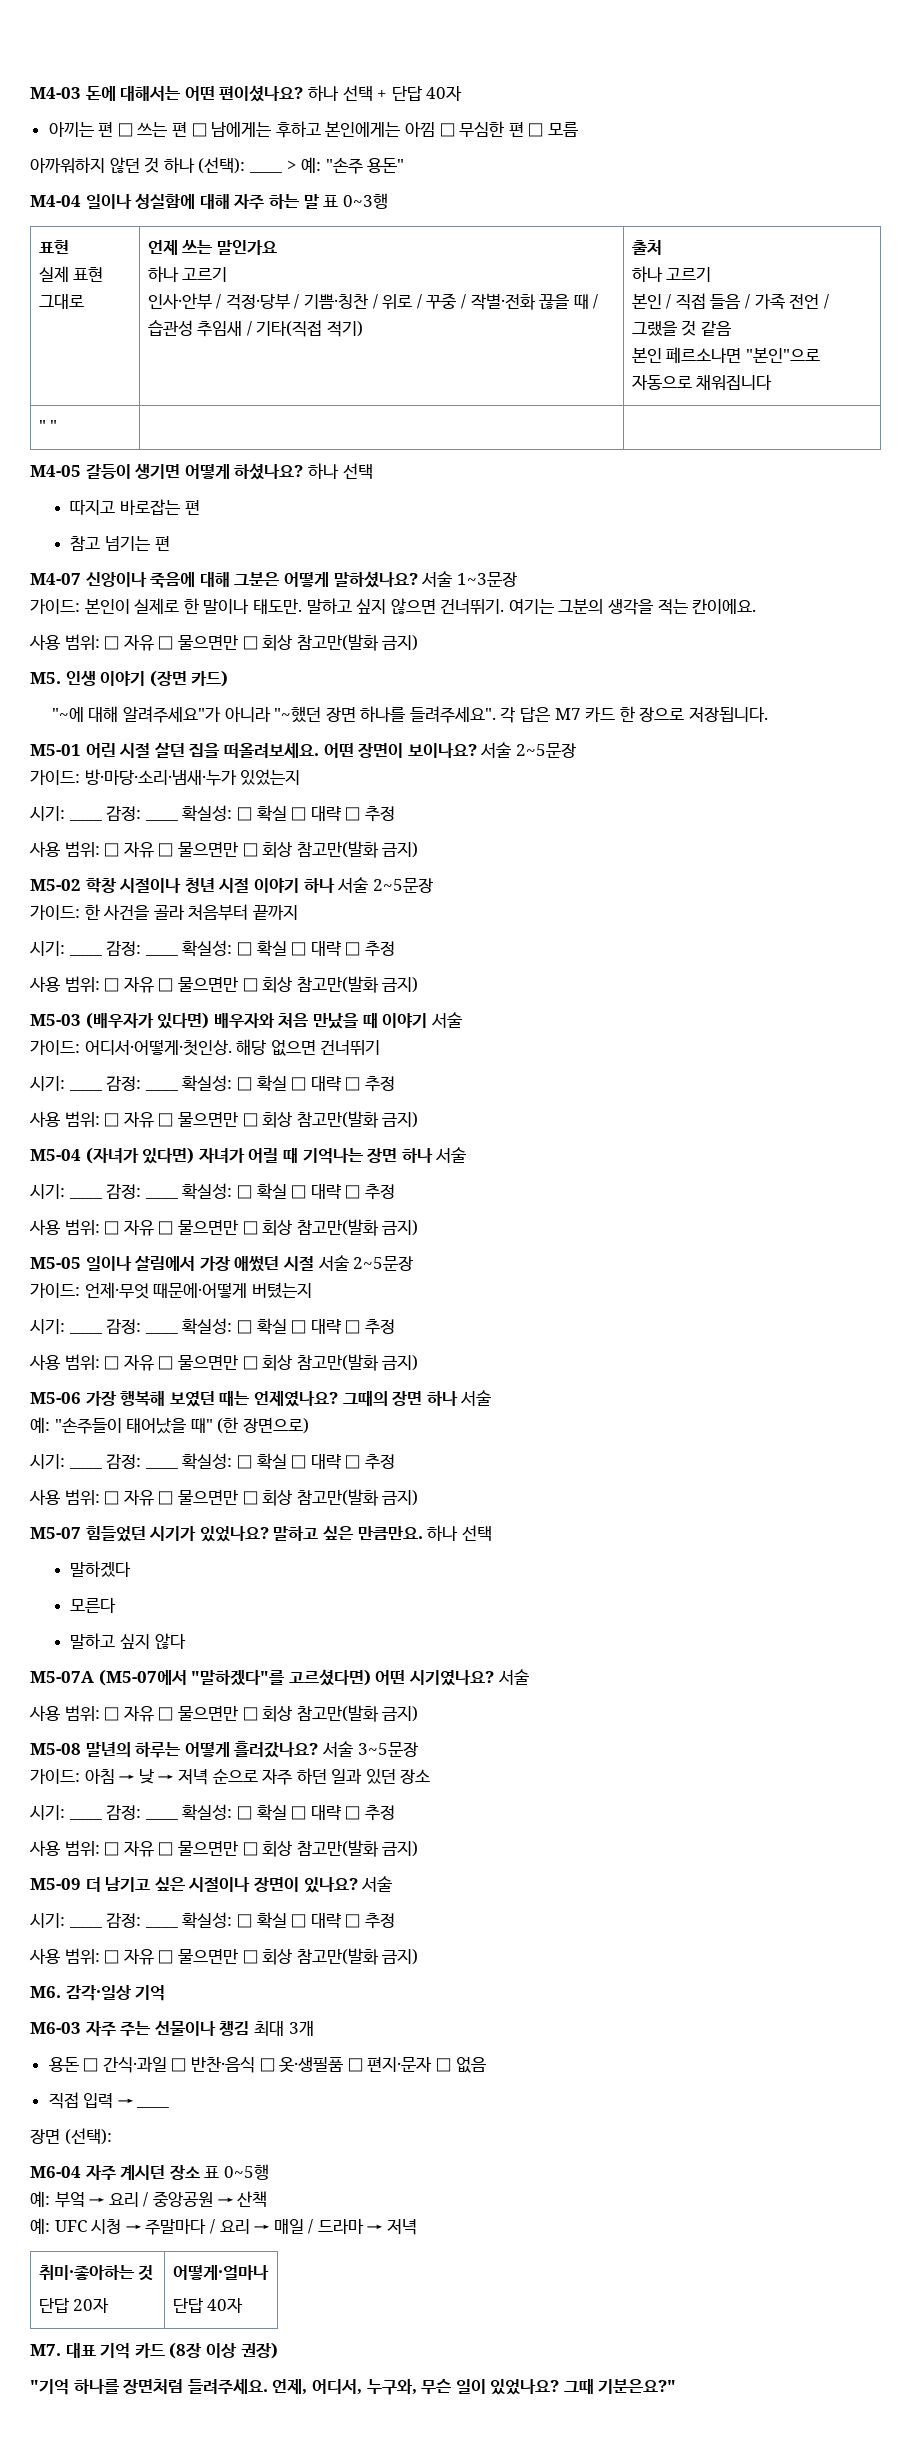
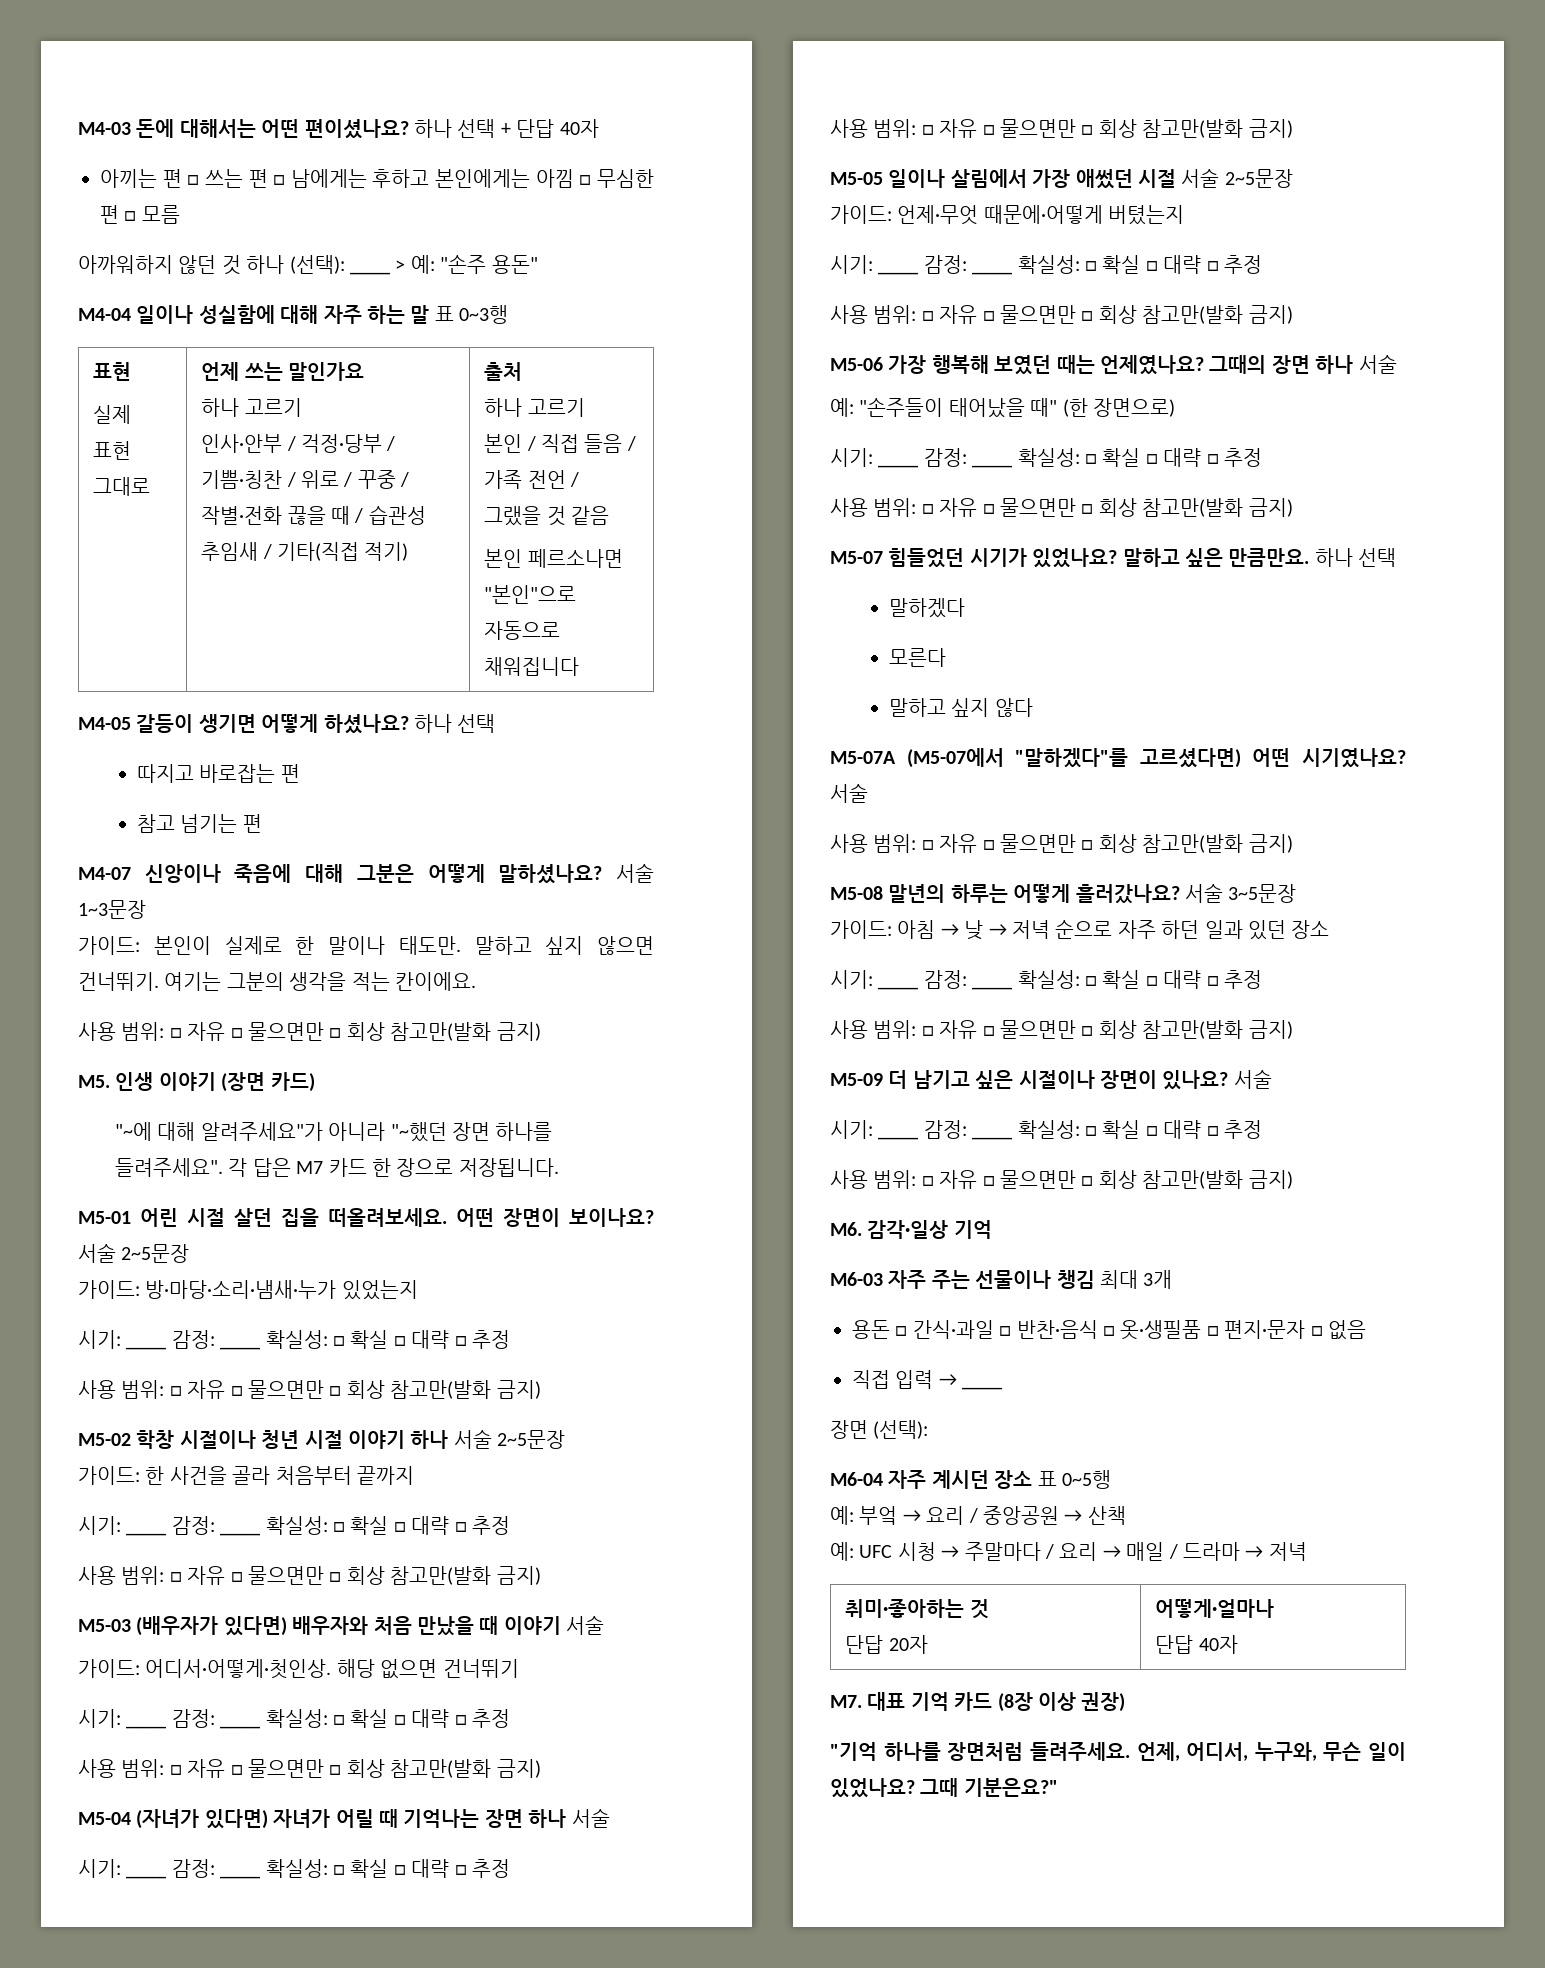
[38,420,58,432] // " " | | -> (580, 666) none

